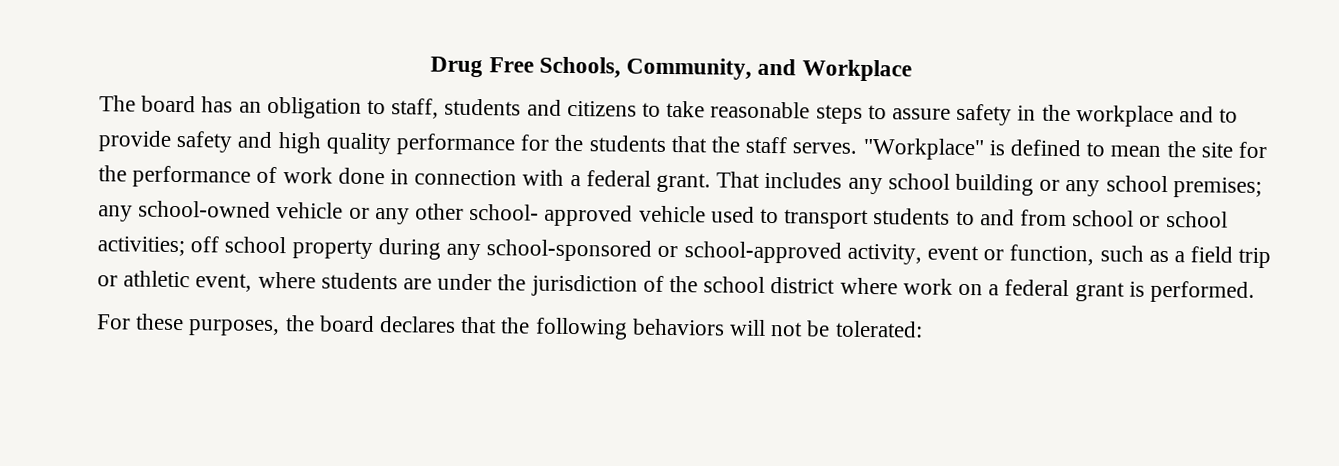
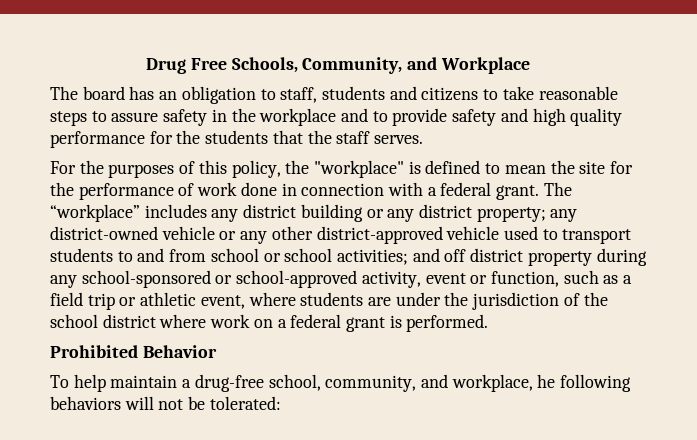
[862,137,984,161] "Workplace" -> [49,160,405,178] // For the purposes of this policy, the "workplace"
[716,171,761,188] That -> [543,182,572,196] [49,204,140,222] The “workplace”
[887,173,950,190] school -> [243,204,297,218] district
[1105,175,1262,198] [97,200,272,222] school premises; any school-owned -> [419,204,578,222] [49,226,158,240] district property; any district-owned
[469,203,634,227] school- approved -> [316,226,443,244] district-approved
[190,236,287,254] off school -> [412,248,524,262] and off district
[95,313,531,337] For these purposes, the board declares that the -> [49,345,217,358] [49,374,556,392] Prohibited Behavior // To help maintain a drug-free school, community, and workplace, he

